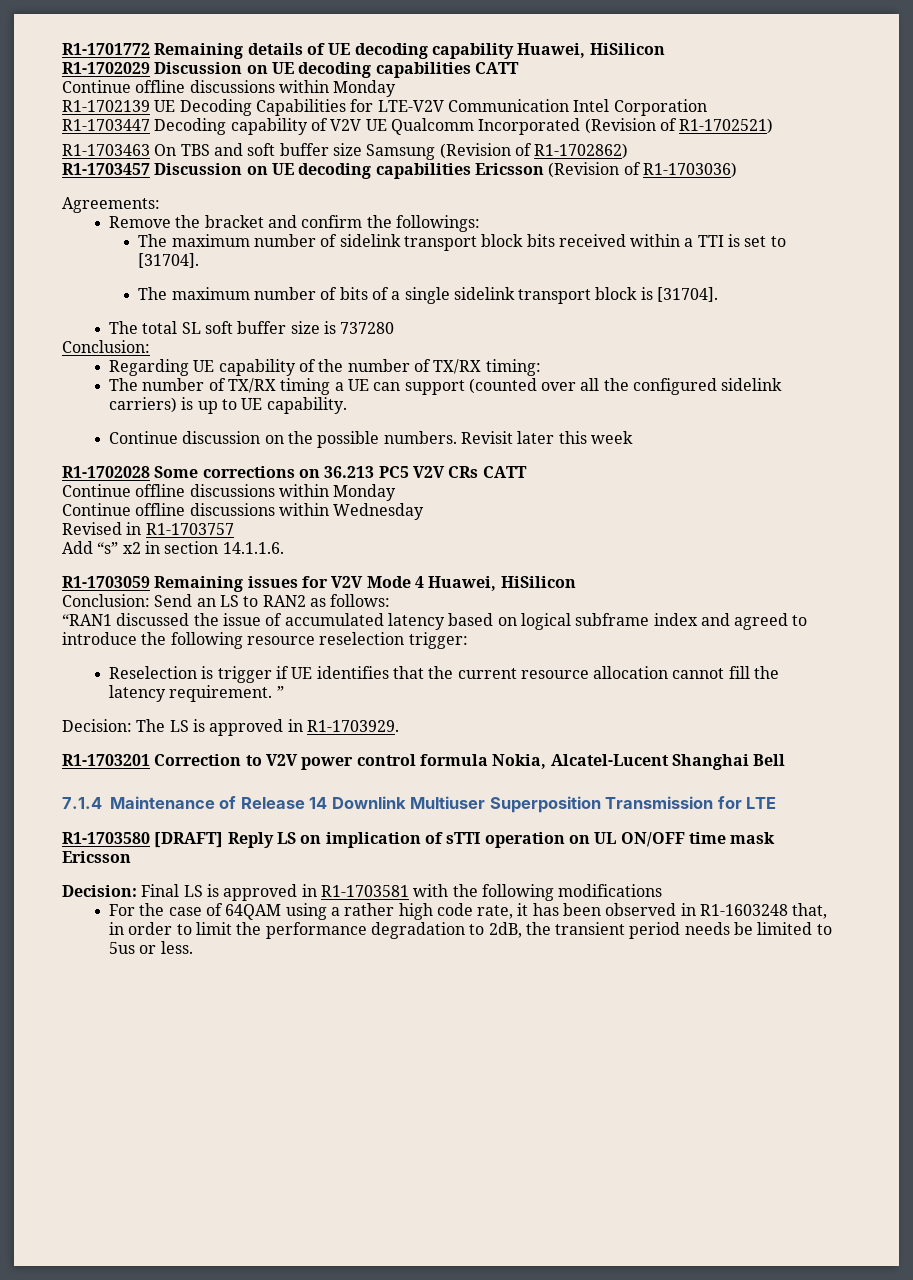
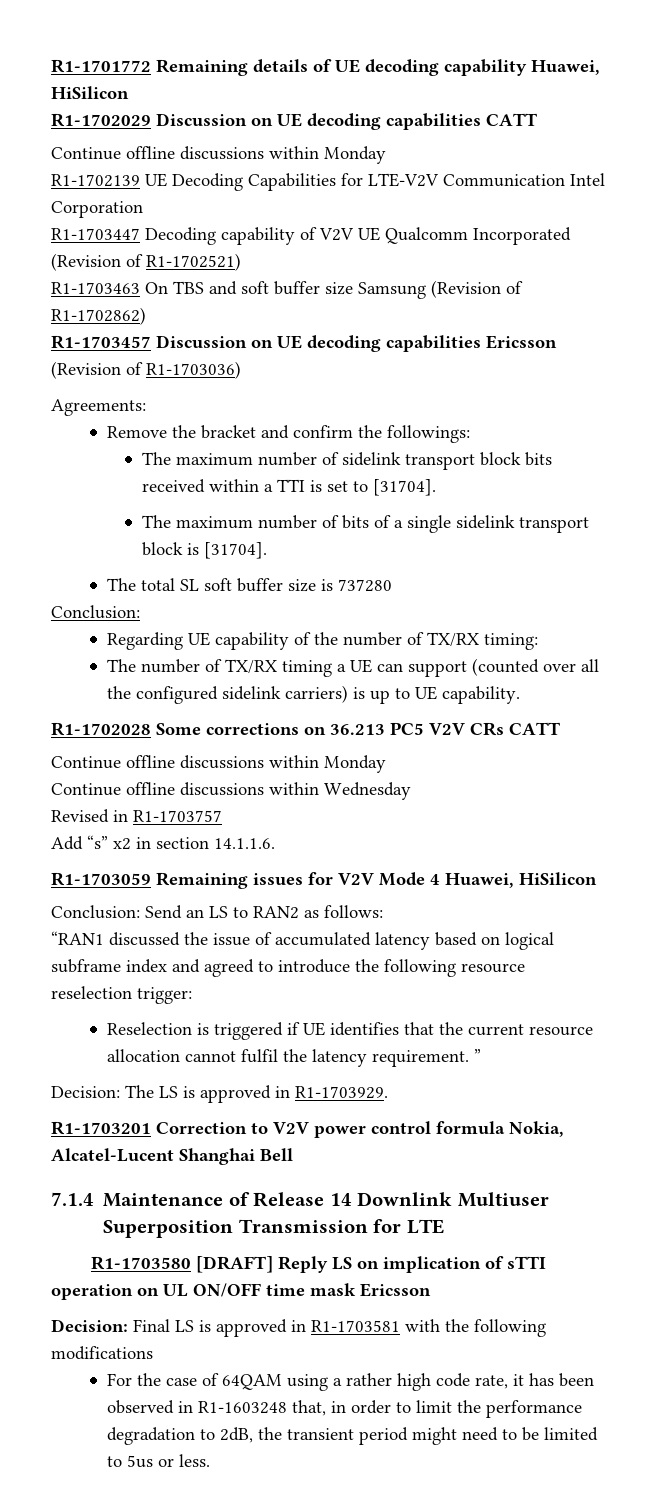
[108,431,633,448] // Continue discussion on the possible numbers. Revisit later this week -> (520, 695) none
[217,666,272,683] trigger -> [213,1022,283,1040] triggered
[728,666,750,679] fill -> [240,1049,278,1063] fulfil
[684,922,730,935] needs -> [411,1427,517,1445] might need to

